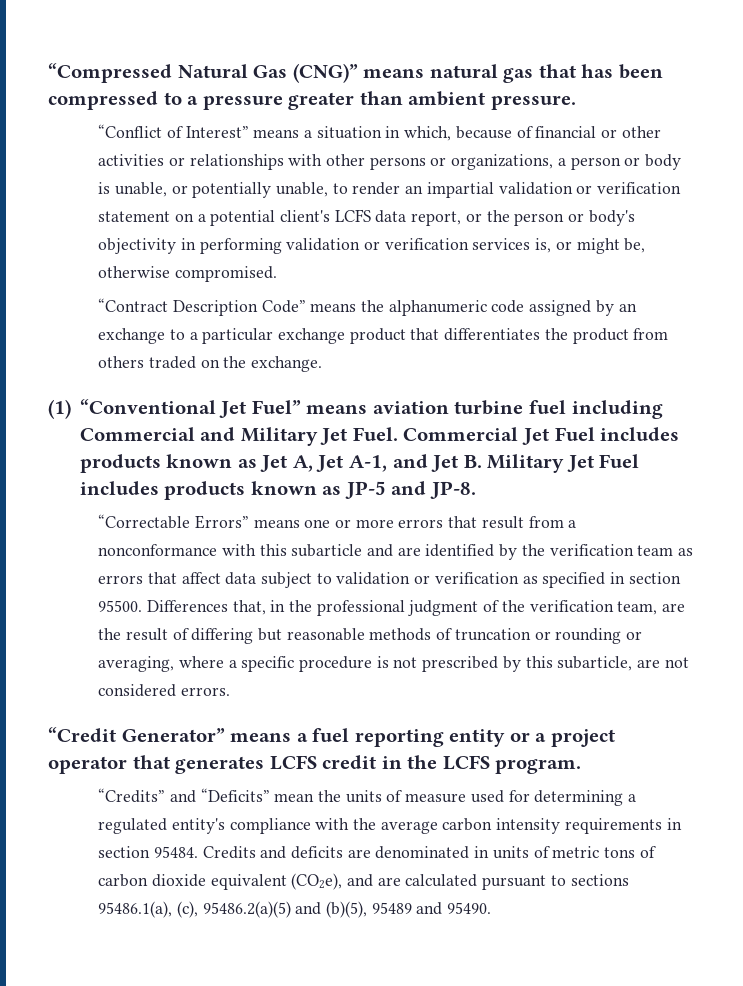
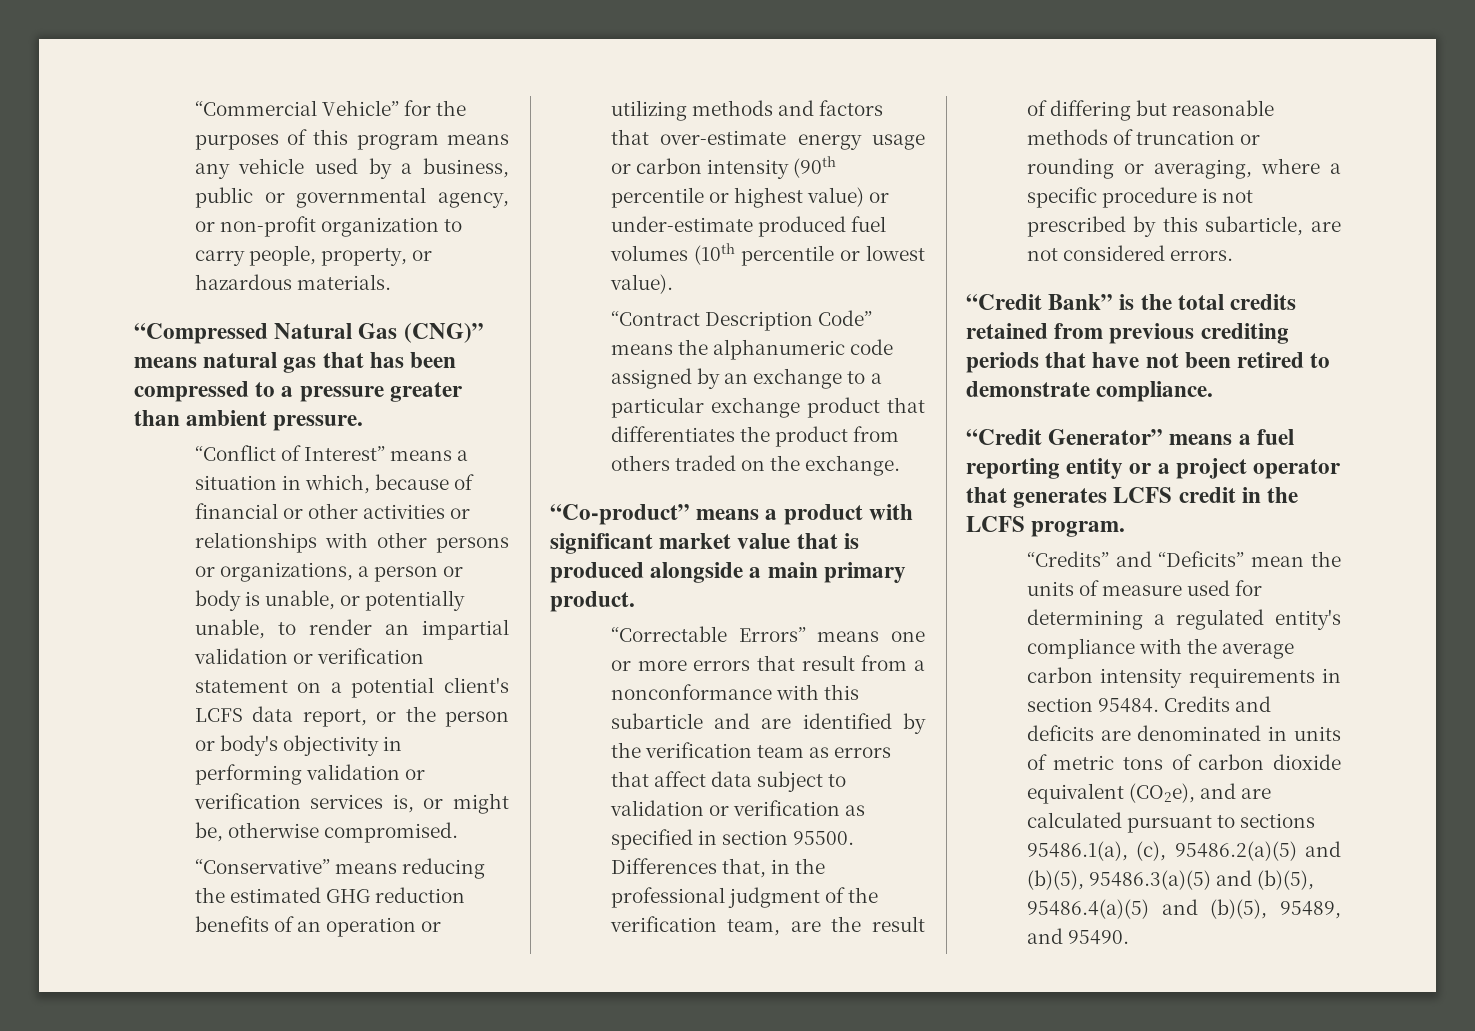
(48, 73) none -> [194,100,467,116] [194,129,509,150] [194,158,509,179] [194,187,509,208] [194,216,463,237] [194,245,433,266] [194,274,391,290] “Commercial Vehicle” for the purposes of this program means any vehicle used by a business, public or governmental agency, or non-profit organization to carry people, property, or hazardous materials. //
(277, 274) none -> [194,858,486,879] [194,887,466,903] [194,916,442,937] [610,100,884,121] [610,129,925,150] [610,156,837,179] [610,187,890,208] [610,216,887,237] [609,243,925,266] [609,274,673,294] // “Conservative” means reducing the estimated GHG reduction benefits of an operation or utilizing methods and factors that over-estimate energy usage or carbon intensity (90th percentile or highest value) or under-estimate produced fuel volumes (10th percentile or lowest value).
[48,399,663,419] [79,427,680,446] [79,454,640,473] [79,481,476,500] (1) “Conventional Jet Fuel” means aviation turbine fuel including Commercial and Military Jet Fuel. Commercial Jet Fuel includes products known as Jet A, Jet A-1, and Jet B. Military Jet Fuel includes products known as JP-5 and JP-8. -> [550,504,913,525] [550,533,859,554] [550,562,906,583] [550,591,635,612] “Co-product” means a product with significant market value that is produced alongside a main primary product.
(230, 691) none -> [966,294,1297,310] [966,323,1289,344] [966,352,1331,373] [966,381,1214,402] // “Credit Bank” is the total credits retained from previous crediting periods that have not been retired to demonstrate compliance.
[371,902,412,914] 95489 -> [1088,870,1315,890] [1026,899,1341,919] 95486.3(a)(5) and (b)(5), 95486.4(a)(5) and (b)(5), 95489,

